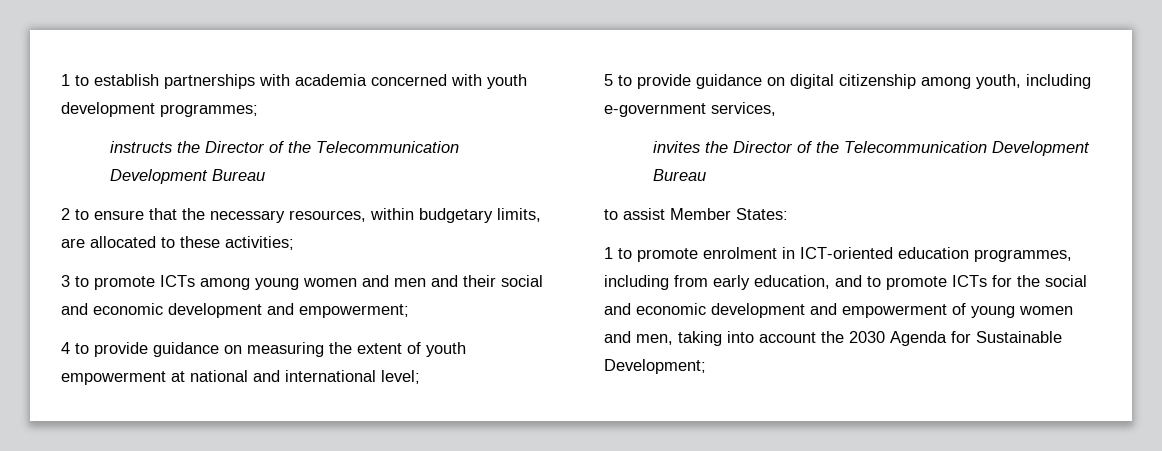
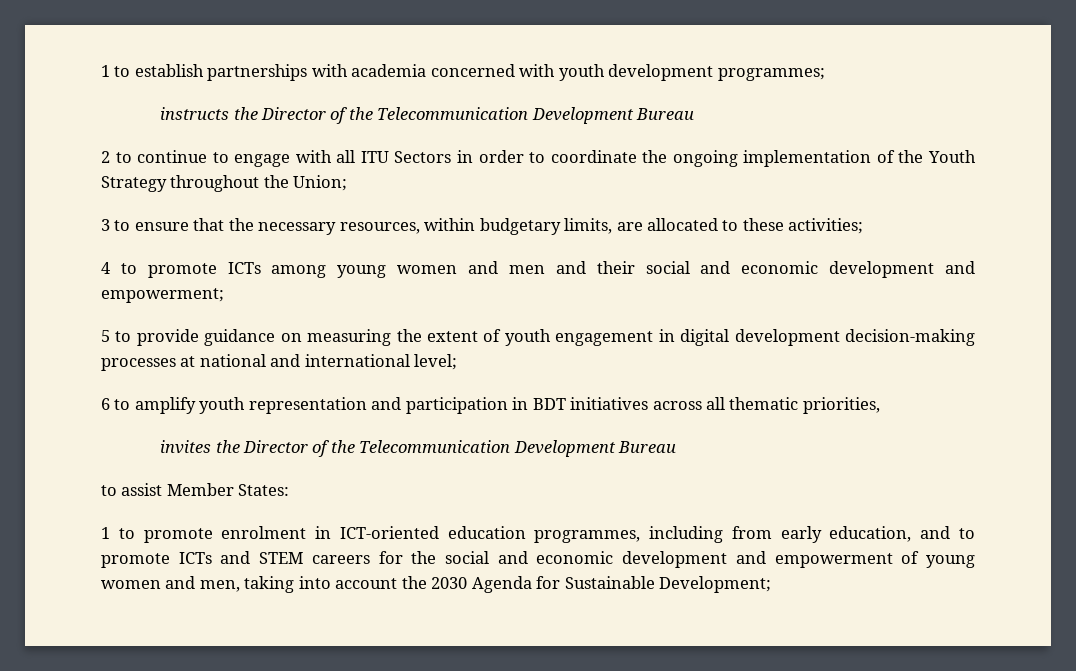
(89, 214) none -> [137,150,976,167] [101,175,348,192] [101,219,131,231] continue to engage with all ITU Sectors in order to coordinate the ongoing implementation of the Youth Strategy throughout the Union; // 3 to
[61,275,70,287] 3 -> [101,262,110,274] 4
[61,342,70,354] 4 -> [101,330,110,342] 5
[61,371,166,385] empowerment -> [555,329,976,346] [101,358,176,371] engagement in digital development decision-making processes
[604,74,1091,89] [604,102,776,117] 5 to provide guidance on digital citizenship among youth, including e-government services, -> [101,397,880,414] 6 to amplify youth representation and participation in BDT initiatives across all thematic priorities,
(987, 281) none -> [220,551,370,564] and STEM careers

